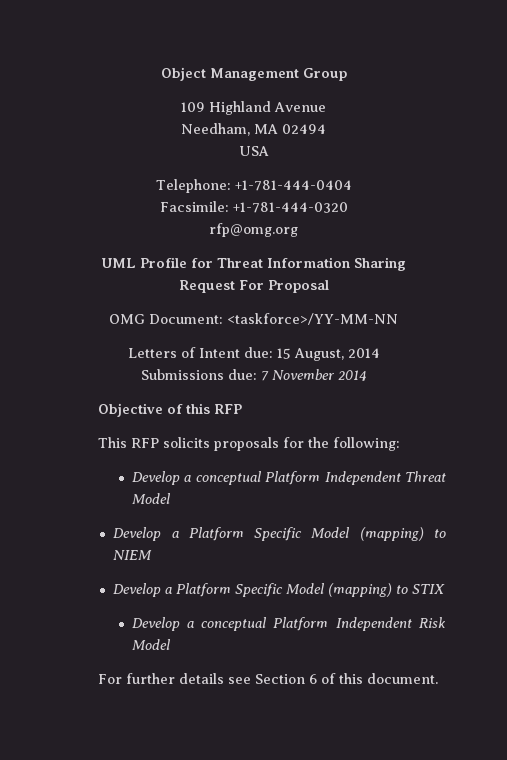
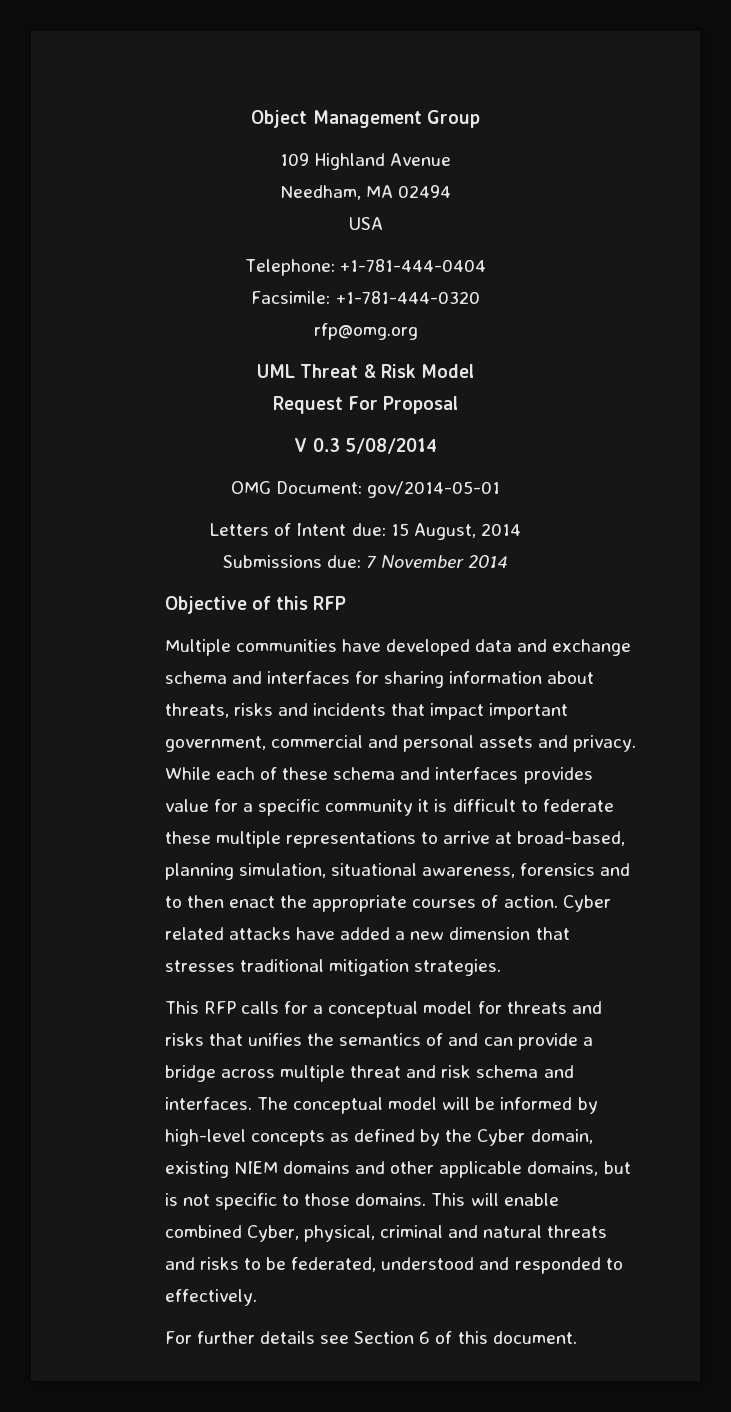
[140,257,406,271] Profile for Threat Information Sharing -> [300,364,474,378] Threat & Risk Model
(329, 286) none -> [294,438,437,454] // V 0.3 5/08/2014
[227,313,398,325] <taskforce>/YY-MM-NN -> [367,481,501,498] gov/2014-05-01
[97,437,400,451] [131,471,446,485] [131,493,171,504] [113,527,446,541] [113,550,153,560] [113,583,446,597] [131,617,446,631] [131,639,171,650] This RFP solicits proposals for the following: // Develop a conceptual Platform Independent Threat Model // Develop a Platform Specific Model (mapping) to NIEM // Develop a Platform Specific Model (mapping) to STIX // Develop a conceptual Platform Independent Risk Model -> [164,639,632,656] [164,671,595,688] [164,703,569,720] [164,735,637,752] [164,767,593,784] [164,799,614,816] [164,831,626,848] [164,863,631,880] [164,895,611,912] [164,927,570,940] [164,959,501,976] [164,1001,602,1018] [164,1033,593,1050] [164,1065,574,1082] [164,1097,598,1114] [164,1129,593,1146] [164,1161,631,1178] [164,1193,559,1210] [164,1225,608,1242] [164,1257,623,1274] [164,1289,257,1306] Multiple communities have developed data and exchange schema and interfaces for sharing information about threats, risks and incidents that impact important government, commercial and personal assets and privacy. While each of these schema and interfaces provides value for a specific community it is difficult to federate these multiple representations to arrive at broad-based, planning simulation, situational awareness, forensics and to then enact the appropriate courses of action. Cyber related attacks have added a new dimension that stresses traditional mitigation strategies. // This RFP calls for a conceptual model for threats and risks that unifies the semantics of and can provide a bridge across multiple threat and risk schema and interfaces. The conceptual model will be informed by high-level concepts as defined by the Cyber domain, existing NIEM domains and other applicable domains, but is not specific to those domains. This will enable combined Cyber, physical, criminal and natural threats and risks to be federated, understood and responded to effectively.

